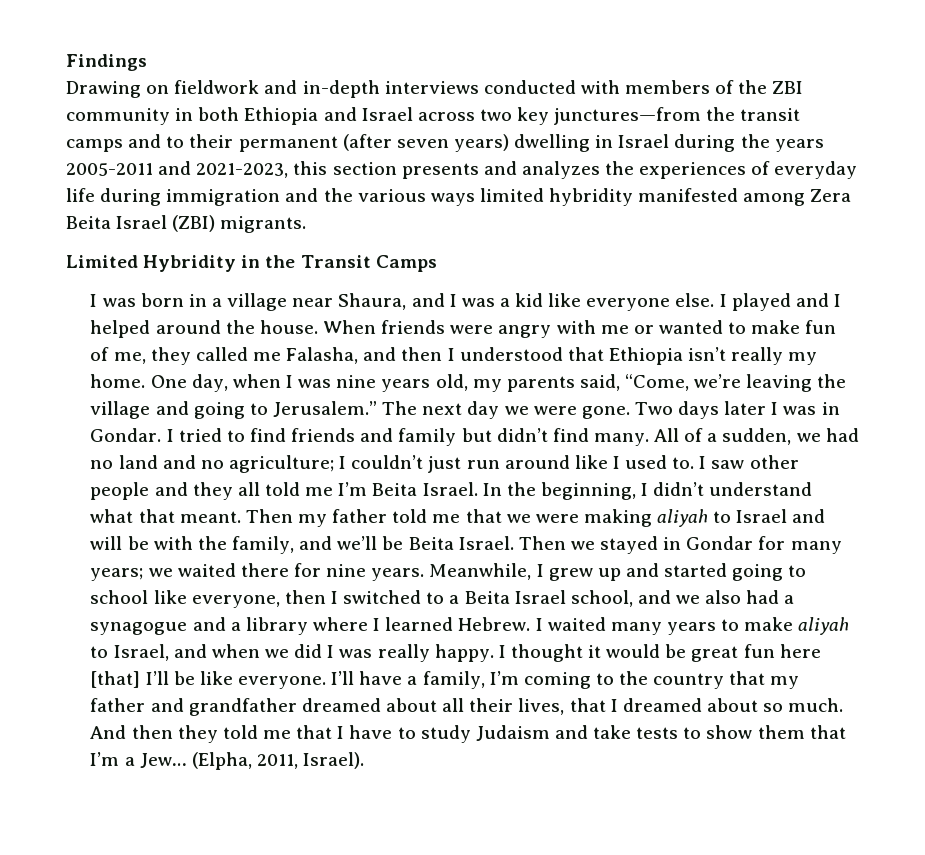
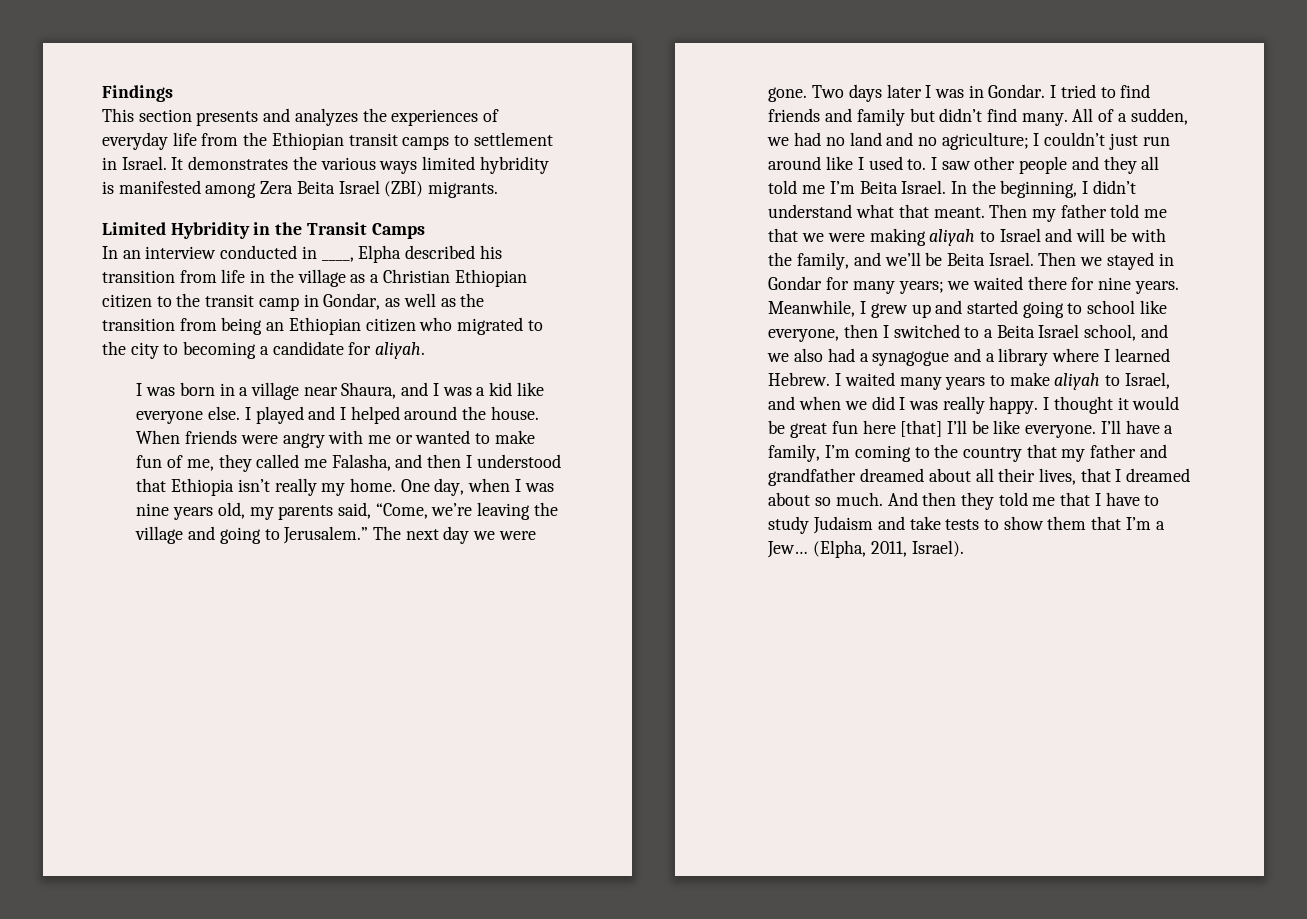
[66,80,804,98] [66,107,801,125] [66,134,824,152] [66,161,328,178] Drawing on fieldwork and in-depth interviews conducted with members of the ZBI community in both Ethiopia and Israel across two key junctures—from the transit camps and to their permanent (after seven years) dwelling in Israel during the years 2005-2011 and 2021-2023, this -> [102,108,134,122] This
[100,188,319,206] during immigration and -> [201,132,553,150] [102,156,289,170] from the Ethiopian transit camps to settlement in Israel. It demonstrates
(634, 197) none -> [102,181,114,194] is
(437, 263) none -> [102,245,502,263] [102,269,527,287] [102,293,485,311] [102,317,543,335] [102,341,426,359] // In an interview conducted in ____, Elpha described his transition from life in the village as a Christian Ethiopian citizen to the transit camp in Gondar, as well as the transition from being an Ethiopian citizen who migrated to the city to becoming a candidate for aliyah.

